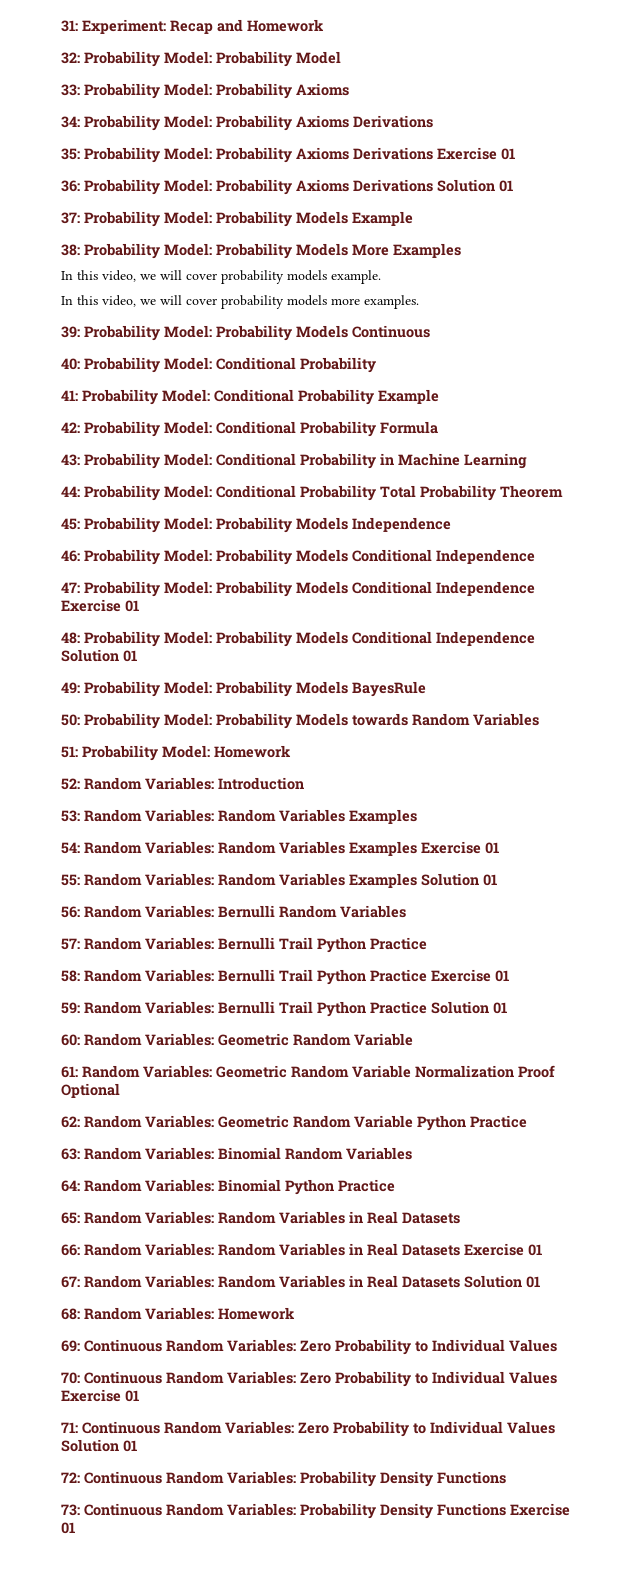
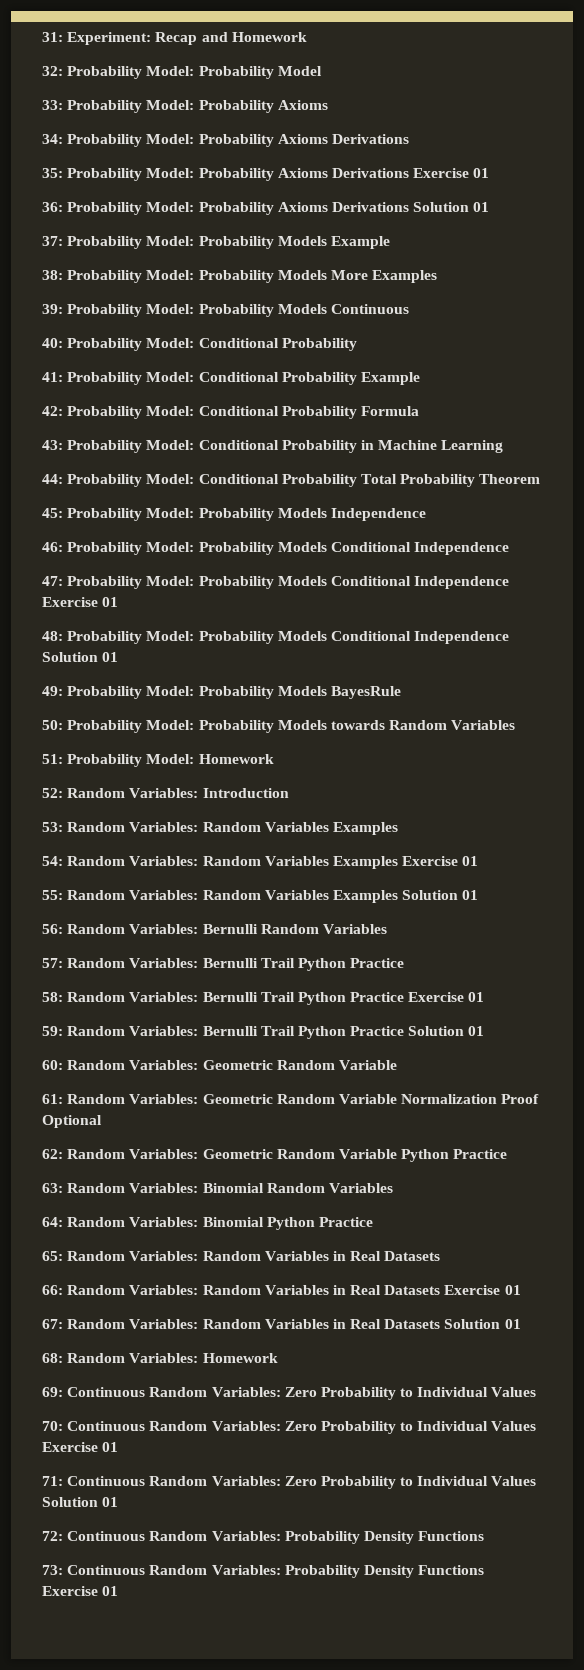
[61,270,381,284] [61,295,419,309] // In this video, we will cover probability models example. // In this video, we will cover probability models more examples. -> (438, 276) none

